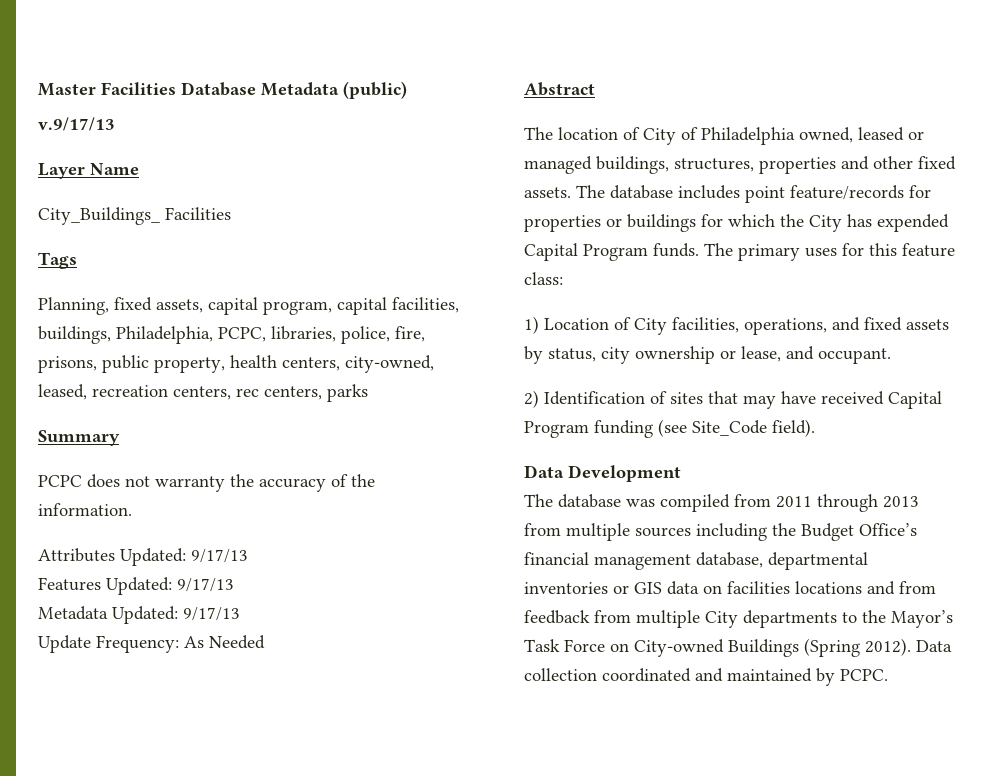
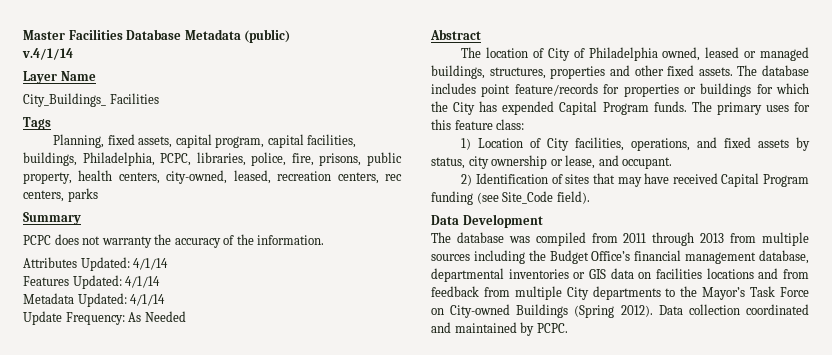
[38,117,115,131] v.9/17/13 -> [22,48,73,60] v.4/1/14
[191,549,248,563] 9/17/13 -> [133,258,169,270] 4/1/14
[177,578,234,592] 9/17/13 -> [125,276,161,288] 4/1/14
[183,607,240,621] 9/17/13 -> [130,294,166,306] 4/1/14

